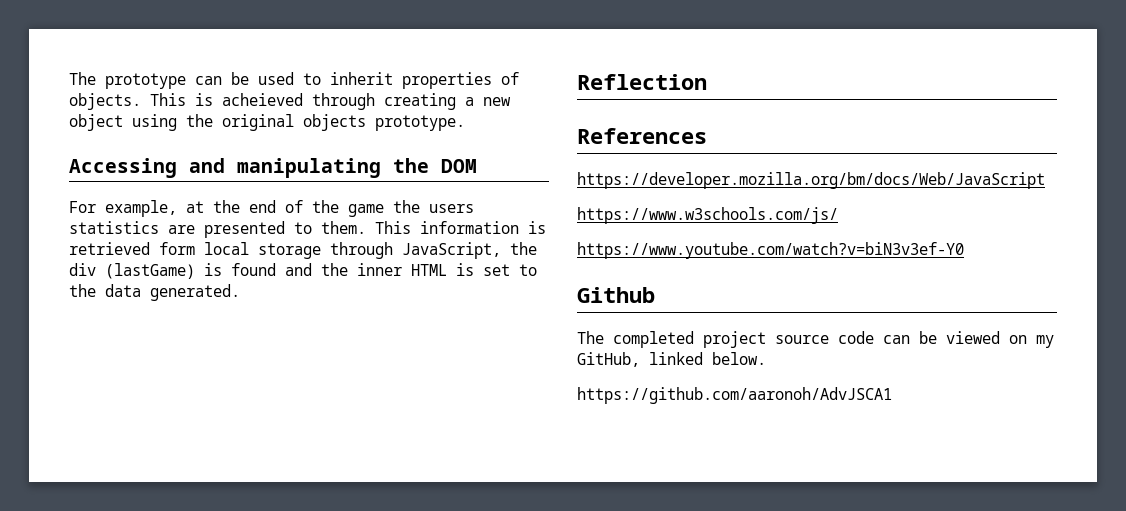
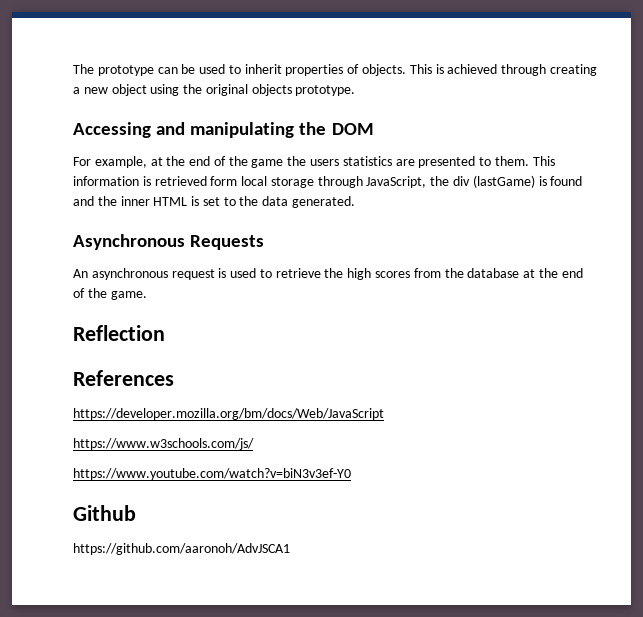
[222,93,303,106] acheieved -> [447,64,498,74] achieved
(240, 292) none -> [73,234,265,250] [73,268,583,280] [73,288,147,300] // Asynchronous Requests // An asynchronous request is used to retrieve the high scores from the database at the end of the game.
[577,331,1054,348] [577,352,766,367] // The completed project source code can be viewed on my GitHub, linked below. -> (136, 513) none

